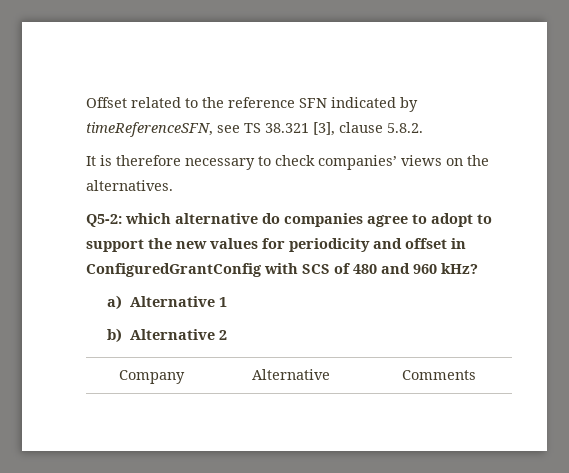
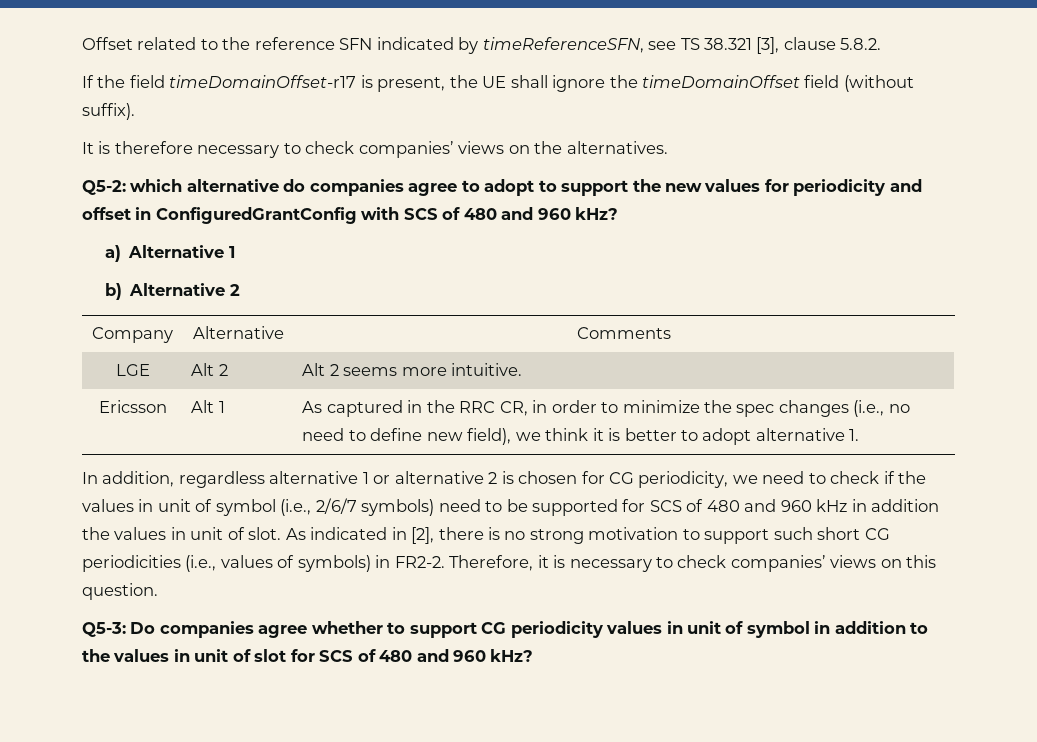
(423, 128) none -> [82,75,914,92] [82,103,135,120] // If the field timeDomainOffset-r17 is present, the UE shall ignore the timeDomainOffset field (without suffix).
(476, 375) none -> [115,364,150,376] [191,363,228,376] [302,363,523,376] [98,400,167,413] [191,400,225,413] [302,400,910,417] [302,428,860,445] [82,471,927,488] [82,498,940,516] [82,527,890,544] [82,555,937,572] [82,583,158,600] [82,621,929,638] [82,649,534,662] // LGE | Alt 2 | Alt 2 seems more intuitive. // Ericsson | Alt 1 | As captured in the RRC CR, in order to minimize the spec changes (i.e., no need to define new field), we think it is better to adopt alternative 1. // In addition, regardless alternative 1 or alternative 2 is chosen for CG periodicity, we need to check if the values in unit of symbol (i.e., 2/6/7 symbols) need to be supported for SCS of 480 and 960 kHz in addition the values in unit of slot. As indicated in [2], there is no strong motivation to support such short CG periodicities (i.e., values of symbols) in FR2-2. Therefore, it is necessary to check companies’ views on this question. // Q5-3: Do companies agree whether to support CG periodicity values in unit of symbol in addition to the values in unit of slot for SCS of 480 and 960 kHz?

